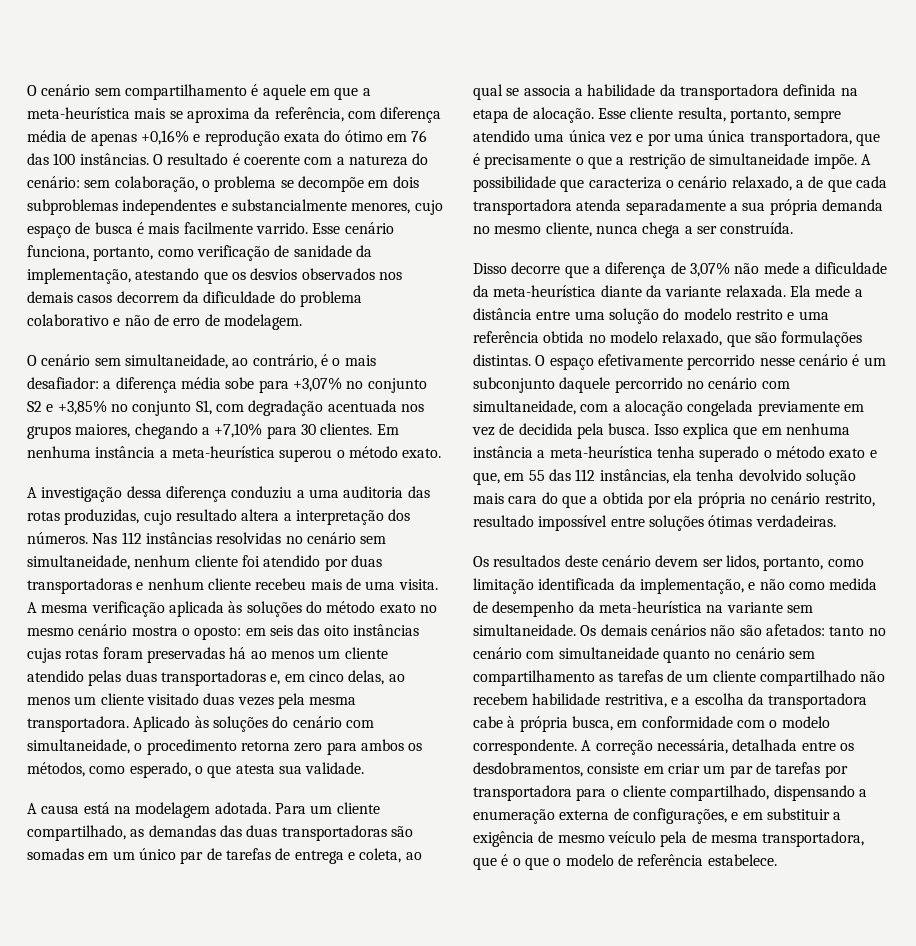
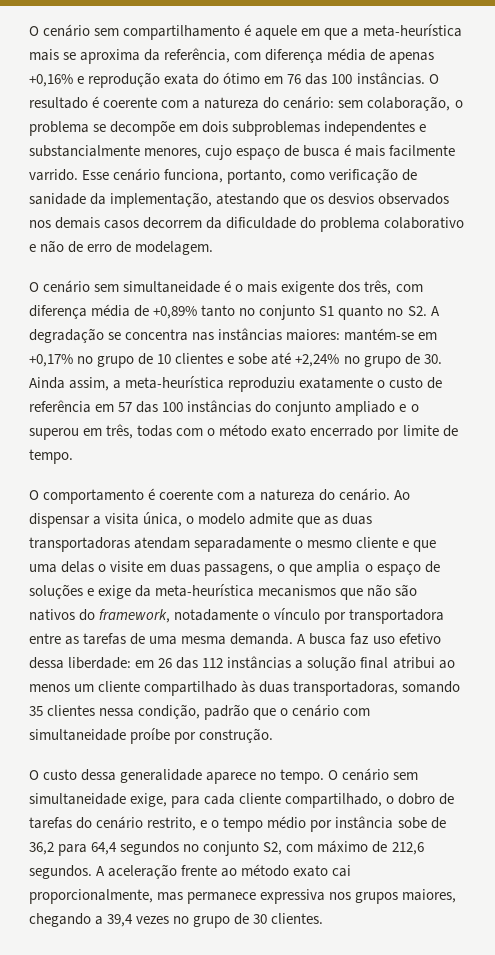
[124,354,376,369] [27,377,427,393] [27,400,397,416] simultaneidade, ao contrário, é o mais desafiador: a diferença média sobe para +3,07% no conjunto S2 e +3,85% no conjunto S1, com degradação acentuada -> [123,280,423,295] [29,304,440,320] [29,328,438,343] [29,352,442,368] [29,376,443,392] [29,400,419,416] [29,424,458,440] [29,449,73,464] [29,488,411,504] [29,512,373,528] [29,537,437,552] [29,561,440,576] [29,584,418,600] [29,608,445,624] [29,633,441,645] [29,656,455,671] [29,680,461,696] [29,704,371,720] [29,728,274,744] [29,768,419,784] [29,793,455,808] [29,816,446,832] [29,840,424,856] [29,864,352,879] [29,889,326,904] simultaneidade é o mais exigente dos três, com diferença média de +0,89% tanto no conjunto S1 quanto no S2. A degradação se concentra nas instâncias maiores: mantém-se em +0,17% no grupo de 10 clientes e sobe até +2,24% no grupo de 30. Ainda assim, a meta-heurística reproduziu exatamente o custo de referência em 57 das 100 instâncias do conjunto ampliado e o superou em três, todas com o método exato encerrado por limite de tempo. // O comportamento é coerente com a natureza do cenário. Ao dispensar a visita única, o modelo admite que as duas transportadoras atendam separadamente o mesmo cliente e que uma delas o visite em duas passagens, o que amplia o espaço de soluções e exige da meta-heurística mecanismos que não são nativos do framework, notadamente o vínculo por transportadora entre as tarefas de uma mesma demanda. A busca faz uso efetivo dessa liberdade: em 26 das 112 instâncias a solução final atribui ao menos um cliente compartilhado às duas transportadoras, somando 35 clientes nessa condição, padrão que o cenário com simultaneidade proíbe por construção. // O custo dessa generalidade aparece no tempo. O cenário sem simultaneidade exige, para cada cliente compartilhado, o dobro de tarefas do cenário restrito, e o tempo médio por instância sobe de 36,2 para 64,4 segundos no conjunto S2, com máximo de 212,6 segundos. A aceleração frente ao método exato cai proporcionalmente, mas permanece expressiva
[214,423,399,439] [27,446,442,462] [27,486,430,502] [27,509,411,525] [27,532,387,544] [27,555,382,571] [27,578,438,594] [27,601,437,617] [27,624,419,640] [27,647,388,663] [27,670,405,686] [27,693,357,709] [27,716,374,732] [27,739,423,755] [27,762,365,778] [27,802,380,818] [27,825,413,841] [27,848,422,864] [473,84,858,100] [473,107,842,123] [473,130,880,146] [473,153,871,169] [473,176,887,192] [473,199,883,215] [473,222,794,238] [473,262,888,278] [473,285,863,297] [473,308,829,324] [473,331,863,347] [473,354,886,370] [473,377,790,393] [473,400,864,416] [472,423,850,439] [473,446,877,462] [473,469,856,485] [473,492,875,508] [473,515,836,531] [473,555,864,571] [473,578,878,594] [473,601,813,617] [473,624,886,636] [473,647,815,663] [473,670,886,686] [473,693,868,709] [473,716,830,732] [473,739,854,755] [473,762,848,778] [473,785,867,801] [473,808,842,824] [473,831,865,847] [473,854,777,870] +7,10% para 30 clientes. Em nenhuma instância a meta-heurística superou o método exato. // A investigação dessa diferença conduziu a uma auditoria das rotas produzidas, cujo resultado altera a interpretação dos números. Nas 112 instâncias resolvidas no cenário sem simultaneidade, nenhum cliente foi atendido por duas transportadoras e nenhum cliente recebeu mais de uma visita. A mesma verificação aplicada às soluções do método exato no mesmo cenário mostra o oposto: em seis das oito instâncias cujas rotas foram preservadas há ao menos um cliente atendido pelas duas transportadoras e, em cinco delas, ao menos um cliente visitado duas vezes pela mesma transportadora. Aplicado às soluções do cenário com simultaneidade, o procedimento retorna zero para ambos os métodos, como esperado, o que atesta sua validade. // A causa está na modelagem adotada. Para um cliente compartilhado, as demandas das duas transportadoras são somadas em um único par de tarefas de entrega e coleta, ao qual se associa a habilidade da transportadora definida na etapa de alocação. Esse cliente resulta, portanto, sempre atendido uma única vez e por uma única transportadora, que é precisamente o que a restrição de simultaneidade impõe. A possibilidade que caracteriza o cenário relaxado, a de que cada transportadora atenda separadamente a sua própria demanda no mesmo cliente, nunca chega a ser construída. // Disso decorre que a diferença de 3,07% não mede a dificuldade da meta-heurística diante da variante relaxada. Ela mede a distância entre uma solução do modelo restrito e uma referência obtida no modelo relaxado, que são formulações distintas. O espaço efetivamente percorrido nesse cenário é um subconjunto daquele percorrido no cenário com simultaneidade, com a alocação congelada previamente em vez de decidida pela busca. Isso explica que em nenhuma instância a meta-heurística tenha superado o método exato e que, em 55 das 112 instâncias, ela tenha devolvido solução mais cara do que a obtida por ela própria no cenário restrito, resultado impossível entre soluções ótimas verdadeiras. // Os resultados deste cenário devem ser lidos, portanto, como limitação identificada da implementação, e não como medida de desempenho da meta-heurística na variante sem simultaneidade. Os demais cenários não são afetados: tanto no cenário com simultaneidade quanto no cenário sem compartilhamento as tarefas de um cliente compartilhado não recebem habilidade restritiva, e a escolha da transportadora cabe à própria busca, em conformidade com o modelo correspondente. A correção necessária, detalhada entre os desdobramentos, consiste em criar um par de tarefas por transportadora para o cliente compartilhado, dispensando a enumeração externa de configurações, e em substituir a exigência de mesmo veículo pela de mesma transportadora, que é o que o modelo de referência estabelece. -> [107,913,324,928] 39,4 vezes no grupo de 30 clientes.

